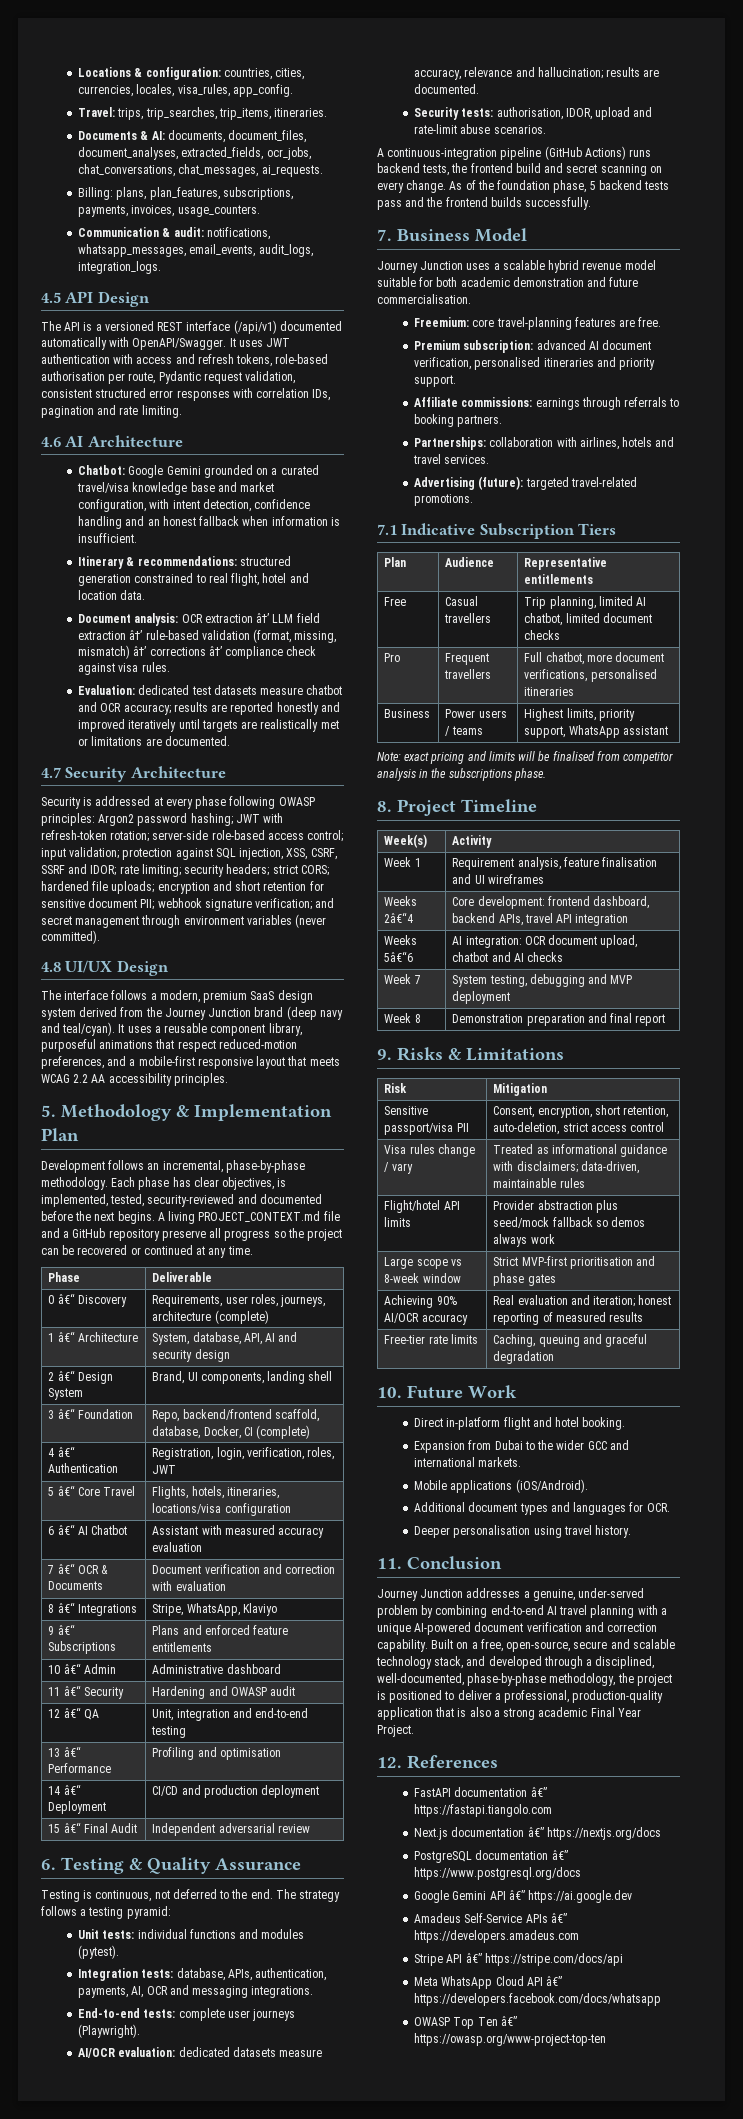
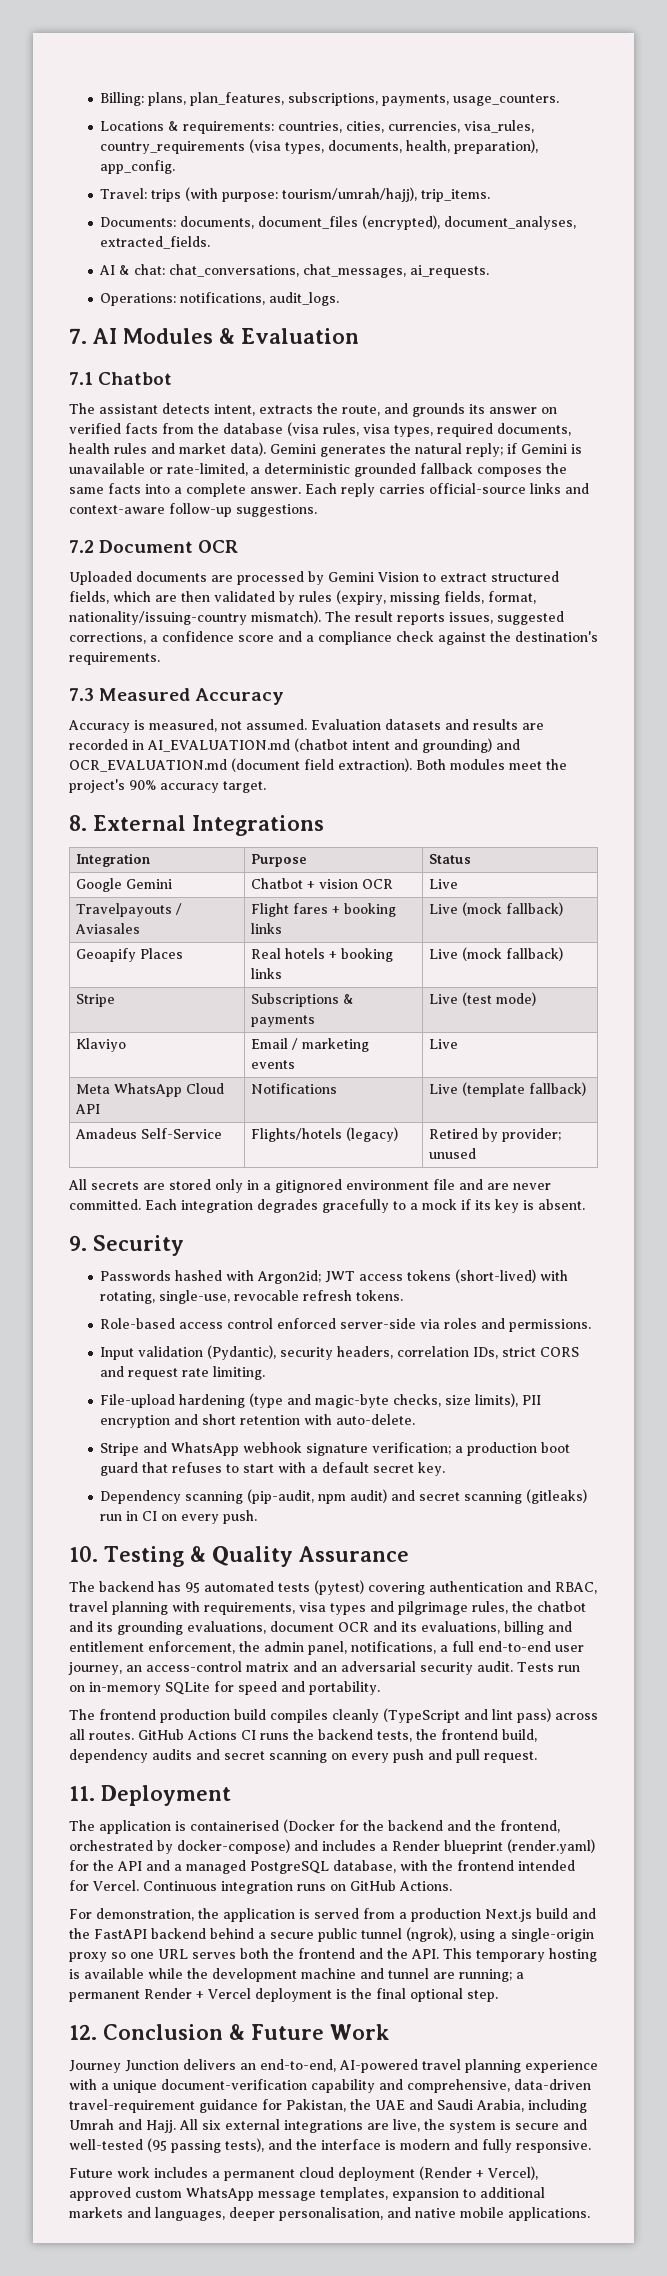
[78,67,305,80] [78,84,293,97] [78,107,328,120] [78,130,307,143] [78,147,311,160] [78,164,323,177] Locations & configuration: countries, cities, currencies, locales, visa_rules, app_config. // Travel: trips, trip_searches, trip_items, itineraries. // Documents & AI: documents, document_files, document_analyses, extracted_fields, ocr_jobs, chat_conversations, chat_messages, ai_requests. // -> (100, 99) none
[131,205,175,217] invoices, -> (450, 100) none
[78,227,270,240] [78,244,313,257] [78,261,162,274] [41,291,150,307] [41,320,342,334] [41,337,291,350] [41,354,329,367] [41,371,296,384] [41,388,331,401] [41,405,182,418] [41,435,183,447] [78,465,319,478] [77,482,275,495] [78,499,311,512] [78,516,340,529] [78,533,138,543] [78,556,291,569] [78,573,309,586] [78,590,146,600] [78,613,320,626] [78,629,337,643] [78,645,317,659] [78,662,170,675] [78,685,343,695] [78,702,340,715] [78,719,339,732] [78,736,230,746] [41,766,226,782] [41,796,315,809] [41,813,284,826] [41,830,344,842] [41,847,337,860] [41,864,329,877] [41,881,324,894] [41,898,335,911] [41,914,327,928] [41,930,100,944] [41,960,169,976] [41,990,313,1003] [41,1006,343,1020] [41,1022,302,1036] [41,1039,297,1052] [41,1056,340,1069] [41,1073,228,1086] [41,1104,332,1121] [41,1128,79,1141] [41,1160,305,1173] [41,1177,287,1190] [41,1194,322,1207] [41,1211,340,1224] [41,1228,343,1241] [41,1245,253,1258] [48,1272,81,1282] [152,1272,213,1282] [48,1293,127,1307] [152,1294,325,1307] [152,1310,269,1324] [48,1331,138,1342] [152,1332,298,1345] [152,1349,230,1362] [48,1370,113,1384] [48,1388,84,1400] [152,1371,333,1384] [48,1408,133,1419] [152,1409,319,1422] [152,1425,310,1439] [48,1446,75,1457] [48,1463,119,1473] [152,1447,334,1460] [152,1465,177,1474] [48,1485,135,1496] [152,1486,279,1499] [152,1503,291,1516] [48,1524,127,1535] [152,1525,324,1538] [152,1542,203,1552] [48,1563,108,1574] [48,1581,104,1590] [152,1564,335,1574] [152,1581,226,1591] [48,1602,137,1616] [152,1603,277,1616] [48,1624,75,1635] [48,1641,117,1654] [152,1625,288,1635] [152,1642,213,1652] [48,1663,116,1674] [152,1664,281,1674] [48,1685,124,1699] [152,1686,295,1699] [48,1707,99,1720] [152,1708,308,1721] [151,1726,187,1738] [48,1746,81,1757] [48,1763,112,1773] [152,1747,281,1760] [48,1784,81,1795] [48,1801,107,1814] [152,1785,319,1798] [48,1822,137,1833] [152,1823,310,1836] [41,1857,301,1874] [41,1889,341,1902] [41,1906,171,1919] [78,1929,305,1939] [78,1945,120,1959] [78,1968,327,1981] [78,1985,314,1998] [78,2008,296,2021] [78,2024,141,2038] [78,2047,323,2058] [414,67,660,80] [414,84,480,94] [414,107,653,120] [414,124,546,134] [377,146,652,160] Communication & audit: notifications, whatsapp_messages, email_events, audit_logs, integration_logs. // 4.5 API Design // The API is a versioned REST interface (/api/v1) documented automatically with OpenAPI/Swagger. It uses JWT authentication with access and refresh tokens, role-based authorisation per route, Pydantic request validation, consistent structured error responses with correlation IDs, pagination and rate limiting. // 4.6 AI Architecture // Chatbot: Google Gemini grounded on a curated travel/visa knowledge base and market configuration, with intent detection, confidence handling and an honest fallback when information is insufficient. // Itinerary & recommendations: structured generation constrained to real flight, hotel and location data. // Document analysis: OCR extraction â†’ LLM field extraction â†’ rule-based validation (format, missing, mismatch) â†’ corrections â†’ compliance check against visa rules. // Evaluation: dedicated test datasets measure chatbot and OCR accuracy; results are reported honestly and improved iteratively until targets are realistically met or limitations are documented. // 4.7 Security Architecture // Security is addressed at every phase following OWASP principles: Argon2 password hashing; JWT with refresh-token rotation; server-side role-based access control; input validation; protection against SQL injection, XSS, CSRF, SSRF and IDOR; rate limiting; security headers; strict CORS; hardened file uploads; encryption and short retention for sensitive document PII; webhook signature verification; and secret management through environment variables (never committed). // 4.8 UI/UX Design // The interface follows a modern, premium SaaS design system derived from the Journey Junction brand (deep navy and teal/cyan). It uses a reusable component library, purposeful animations that respect reduced-motion preferences, and a mobile-first responsive layout that meets WCAG 2.2 AA accessibility principles. // 5. Methodology & Implementation Plan // Development follows an incremental, phase-by-phase methodology. Each phase has clear objectives, is implemented, tested, security-reviewed and documented before the next begins. A living PROJECT_CONTEXT.md file and a GitHub repository preserve all progress so the project can be recovered or continued at any time. // Phase | Deliverable // 0 â€“ Discovery | Requirements, user roles, journeys, architecture (complete) // 1 â€“ Architecture | System, database, API, AI and security design // 2 â€“ Design System | Brand, UI components, landing shell // 3 â€“ Foundation | Repo, backend/frontend scaffold, database, Docker, CI (complete) // 4 â€“ Authentication | Registration, login, verification, roles, JWT // 5 â€“ Core Travel | Flights, hotels, itineraries, locations/visa configuration // 6 â€“ AI Chatbot | Assistant with measured accuracy evaluation // 7 â€“ OCR & Documents | Document verification and correction with evaluation // 8 â€“ Integrations | Stripe, WhatsApp, Klaviyo // 9 â€“ Subscriptions | Plans and enforced feature entitlements // 10 â€“ Admin | Administrative dashboard // 11 â€“ Security | Hardening and OWASP audit // 12 â€“ QA | Unit, integration and end-to-end testing // 13 â€“ Performance | Profiling and optimisation // 14 â€“ Deployment | CI/CD and production deployment // 15 â€“ Final Audit | Independent adversarial review // 6. Testing & Quality Assurance // Testing is continuous, not deferred to the end. The strategy follows a testing pyramid: // Unit tests: individual functions and modules (pytest). // Integration tests: database, APIs, authentication, payments, AI, OCR and messaging integrations. // End-to-end tests: complete user journeys (Playwright). // AI/OCR evaluation: dedicated datasets measure accuracy, relevance and hallucination; results are documented. // Security tests: authorisation, IDOR, upload and rate-limit abuse scenarios. // A continuous-integration pipeline (GitHub Actions) runs -> [100,120,535,134] [100,139,539,154] [100,160,176,174] [100,187,491,202] [100,215,577,230] [100,236,211,249] [99,264,490,278] [100,292,340,306] [69,328,359,344] [69,372,173,385] [69,403,557,417] [69,422,571,437] [69,442,582,457] [69,463,567,477] [69,483,589,497] [69,503,317,517] [69,540,239,553] [69,571,559,585] [69,590,536,605] [69,610,564,625] [69,631,598,645] [69,652,160,665] [69,688,285,705] [68,719,544,733] [69,738,520,753] [69,758,567,772] [69,779,266,793] [69,815,324,836] [75,853,150,867] [250,854,307,867] [428,854,471,864] [75,878,172,892] [250,878,393,889] [428,879,458,889] [75,903,182,917] [74,923,140,934] [250,903,396,917] [250,923,282,934] [428,902,563,916] [75,948,183,962] [250,948,393,962] [250,968,282,979] [428,947,563,961] [75,994,115,1007] [250,993,354,1007] [250,1015,315,1027] [428,992,536,1006] [75,1038,126,1052] [250,1038,369,1052] [250,1060,295,1069] [428,1039,458,1049] [75,1083,224,1097] [74,1104,100,1114] [250,1083,337,1094] [428,1082,586,1097] [74,1128,222,1139] [250,1127,398,1142] [428,1128,561,1142] [428,1148,476,1159] [68,1179,551,1193] [69,1199,585,1213] [69,1235,184,1256] [100,1269,569,1284] [100,1290,404,1304] [100,1318,592,1332] [100,1345,580,1360] [100,1366,266,1380] [100,1393,542,1408] [100,1414,416,1428] [100,1442,571,1456] [100,1462,446,1476] [100,1489,588,1504] [100,1510,258,1524] [69,1546,409,1567] [69,1580,597,1595] [69,1601,586,1615] [69,1621,572,1635] [69,1641,584,1655] [68,1661,580,1675] [69,1681,380,1695] [69,1708,598,1723] [69,1729,314,1740] Locations & requirements: countries, cities, currencies, visa_rules, country_requirements (visa types, documents, health, preparation), app_config. // Travel: trips (with purpose: tourism/umrah/hajj), trip_items. // Documents: documents, document_files (encrypted), document_analyses, extracted_fields. // AI & chat: chat_conversations, chat_messages, ai_requests. // Operations: notifications, audit_logs. // 7. AI Modules & Evaluation // 7.1 Chatbot // The assistant detects intent, extracts the route, and grounds its answer on verified facts from the database (visa rules, visa types, required documents, health rules and market data). Gemini generates the natural reply; if Gemini is unavailable or rate-limited, a deterministic grounded fallback composes the same facts into a complete answer. Each reply carries official-source links and context-aware follow-up suggestions. // 7.2 Document OCR // Uploaded documents are processed by Gemini Vision to extract structured fields, which are then validated by rules (expiry, missing fields, format, nationality/issuing-country mismatch). The result reports issues, suggested corrections, a confidence score and a compliance check against the destination's requirements. // 7.3 Measured Accuracy // Accuracy is measured, not assumed. Evaluation datasets and results are recorded in AI_EVALUATION.md (chatbot intent and grounding) and OCR_EVALUATION.md (document field extraction). Both modules meet the project's 90% accuracy target. // 8. External Integrations // Integration | Purpose | Status // Google Gemini | Chatbot + vision OCR | Live // Travelpayouts / Aviasales | Flight fares + booking links | Live (mock fallback) // Geoapify Places | Real hotels + booking links | Live (mock fallback) // Stripe | Subscriptions & payments | Live (test mode) // Klaviyo | Email / marketing events | Live // Meta WhatsApp Cloud API | Notifications | Live (template fallback) // Amadeus Self-Service | Flights/hotels (legacy) | Retired by provider; unused // All secrets are stored only in a gitignored environment file and are never committed. Each integration degrades gracefully to a mock if its key is absent. // 9. Security // Passwords hashed with Argon2id; JWT access tokens (short-lived) with rotating, single-use, revocable refresh tokens. // Role-based access control enforced server-side via roles and permissions. // Input validation (Pydantic), security headers, correlation IDs, strict CORS and request rate limiting. // File-upload hardening (type and magic-byte checks, size limits), PII encryption and short retention with auto-delete. // Stripe and WhatsApp webhook signature verification; a production boot guard that refuses to start with a default secret key. // Dependency scanning (pip-audit, npm audit) and secret scanning (gitleaks) run in CI on every push. // 10. Testing & Quality Assurance // The backend has 95 automated tests (pytest) covering authentication and RBAC, travel planning with requirements, visa types and pilgrimage rules, the chatbot and its grounding evaluations, document OCR and its evaluations, billing and entitlement enforcement, the admin panel, notifications, a full end-to-end user journey, an access-control matrix and an adversarial security audit. Tests run on in-memory SQLite for speed and portability. // The frontend production build compiles cleanly (TypeScript and lint pass) across all routes. GitHub Actions CI runs the
[515,163,541,173] build -> [502,1729,537,1742] [69,1749,192,1763] build, dependency audits
[406,180,670,193] [377,197,592,210] [377,228,527,242] [377,260,656,273] [377,277,639,287] [377,294,471,304] [414,317,662,330] [414,340,652,353] [414,357,656,370] [414,375,457,387] [414,397,680,410] [414,414,503,427] [414,437,675,450] [413,454,490,464] [414,476,637,490] [414,494,474,506] [377,523,617,539] [384,557,407,567] [445,557,495,567] [524,557,608,570] [524,574,594,584] [384,597,407,606] [445,596,479,606] [444,613,492,623] [524,596,646,609] [524,613,652,626] [524,630,561,640] [384,653,401,662] [445,653,490,665] [444,669,492,679] [524,652,664,665] [524,669,657,682] [524,687,575,696] [384,709,431,718] [445,709,507,718] [445,726,483,736] [524,708,635,721] [524,725,668,738] [377,751,674,764] [377,768,546,781] [377,799,537,816] [384,834,428,848] [452,835,493,848] [384,857,421,867] [452,857,657,870] [452,874,544,884] [384,896,418,906] [384,912,414,923] [452,896,649,909] [452,913,629,926] [384,935,418,945] [384,951,414,962] [452,935,638,948] [452,952,563,962] [384,974,421,984] [452,974,633,987] [452,991,511,1004] [384,1013,421,1023] [452,1013,666,1026] [377,1047,564,1061] [384,1083,408,1093] [493,1083,548,1096] [384,1106,429,1115] [384,1123,469,1135] [493,1105,668,1118] [493,1122,664,1135] [384,1144,475,1157] [384,1162,413,1174] [493,1144,667,1157] [493,1161,639,1174] [493,1178,585,1188] [384,1200,460,1213] [384,1217,412,1227] [493,1200,618,1213] [493,1217,645,1228] [493,1234,555,1247] [384,1257,462,1269] [384,1273,461,1283] [493,1256,655,1269] [493,1273,556,1286] [384,1295,457,1308] [384,1313,468,1325] [493,1295,672,1307] [493,1312,643,1325] [384,1334,478,1344] [493,1334,647,1347] [493,1351,555,1364] [377,1385,517,1399] [414,1417,626,1430] [414,1440,629,1453] [414,1457,522,1467] [414,1479,588,1493] [414,1502,670,1515] [414,1525,632,1538] [377,1556,502,1570] [377,1588,645,1601] [377,1605,635,1618] change. As of the foundation phase, 5 backend tests pass and the frontend builds successfully. // 7. Business Model // Journey Junction uses a scalable hybrid revenue model suitable for both academic demonstration and future commercialisation. // Freemium: core travel-planning features are free. // Premium subscription: advanced AI document verification, personalised itineraries and priority support. // Affiliate commissions: earnings through referrals to booking partners. // Partnerships: collaboration with airlines, hotels and travel services. // Advertising (future): targeted travel-related promotions. // 7.1 Indicative Subscription Tiers // Plan | Audience | Representative entitlements // Free | Casual travellers | Trip planning, limited AI chatbot, limited document checks // Pro | Frequent travellers | Full chatbot, more document verifications, personalised itineraries // Business | Power users / teams | Highest limits, priority support, WhatsApp assistant // Note: exact pricing and limits will be finalised from competitor analysis in the subscriptions phase. // 8. Project Timeline // Week(s) | Activity // Week 1 | Requirement analysis, feature finalisation and UI wireframes // Weeks 2â€“4 | Core development: frontend dashboard, backend APIs, travel API integration // Weeks 5â€“6 | AI integration: OCR document upload, chatbot and AI checks // Week 7 | System testing, debugging and MVP deployment // Week 8 | Demonstration preparation and final report // 9. Risks & Limitations // Risk | Mitigation // Sensitive passport/visa PII | Consent, encryption, short retention, auto-deletion, strict access control // Visa rules change / vary | Treated as informational guidance with disclaimers; data-driven, maintainable rules // Flight/hotel API limits | Provider abstraction plus seed/mock fallback so demos always work // Large scope vs 8-week window | Strict MVP-first prioritisation and phase gates // Achieving 90% AI/OCR accuracy | Real evaluation and iteration; honest reporting of measured results // Free-tier rate limits | Caching, queuing and graceful degradation // 10. Future Work // Direct in-platform flight and hotel booking. // Expansion from Dubai to the wider GCC and international markets. // Mobile applications (iOS/Android). // Additional document types and languages for OCR. // Deeper personalisation using travel history. // 11. Conclusion // Journey Junction addresses a genuine, under-served problem by combining end-to-end AI travel planning -> [393,1749,537,1763] [69,1785,231,1806] [69,1819,560,1834] [69,1839,595,1854] [69,1860,575,1874] [69,1880,452,1894] [69,1908,596,1922] [69,1927,594,1942] [69,1948,597,1962] [69,1968,524,1982] [69,1988,498,2002] [69,2024,389,2040] [69,2059,598,2073] push and pull request. // 11. Deployment // The application is containerised (Docker for the backend and the frontend, orchestrated by docker-compose) and includes a Render blueprint (render.yaml) for the API and a managed PostgreSQL database, with the frontend intended for Vercel. Continuous integration runs on GitHub Actions. // For demonstration, the application is served from a production Next.js build and the FastAPI backend behind a secure public tunnel (ngrok), using a single-origin proxy so one URL serves both the frontend and the API. This temporary hosting is available while the development machine and tunnel are running; a permanent Render + Vercel deployment is the final optional step. // 12. Conclusion & Future Work // Journey Junction delivers an end-to-end, AI-powered travel planning experience
[414,1622,658,1635] [377,1639,675,1652] [376,1656,655,1669] [377,1673,672,1686] [377,1690,664,1703] [377,1707,641,1720] [377,1725,414,1737] [377,1755,498,1769] [414,1787,547,1797] [414,1804,553,1817] [414,1827,661,1840] [414,1850,568,1863] [414,1867,582,1880] [414,1890,633,1903] [414,1913,567,1923] [414,1930,580,1943] [414,1953,623,1966] [414,1976,563,1989] [414,1993,662,2006] [414,2016,517,2029] [414,2033,607,2046] AI-powered document verification and correction capability. Built on a free, open-source, secure and scalable technology stack, and developed through a disciplined, well-documented, phase-by-phase methodology, the project is positioned to deliver a professional, production-quality application that is also a strong academic Final Year Project. // 12. References // FastAPI documentation â€” https://fastapi.tiangolo.com // Next.js documentation â€” https://nextjs.org/docs // PostgreSQL documentation â€” https://www.postgresql.org/docs // Google Gemini API â€” https://ai.google.dev // Amadeus Self-Service APIs â€” https://developers.amadeus.com // Stripe API â€” https://stripe.com/docs/api // Meta WhatsApp Cloud API â€” https://developers.facebook.com/docs/whatsapp // OWASP Top Ten â€” https://owasp.org/www-project-top-ten -> [161,2079,591,2093] [69,2099,587,2113] [69,2119,587,2133] [69,2138,591,2153] [69,2166,538,2181] [69,2187,545,2201] [69,2207,590,2221] document-verification capability and comprehensive, data-driven travel-requirement guidance for Pakistan, the UAE and Saudi Arabia, including Umrah and Hajj. All six external integrations are live, the system is secure and well-tested (95 passing tests), and the interface is modern and fully responsive. // Future work includes a permanent cloud deployment (Render + Vercel), approved custom WhatsApp message templates, expansion to additional markets and languages, deeper personalisation, and native mobile applications.

